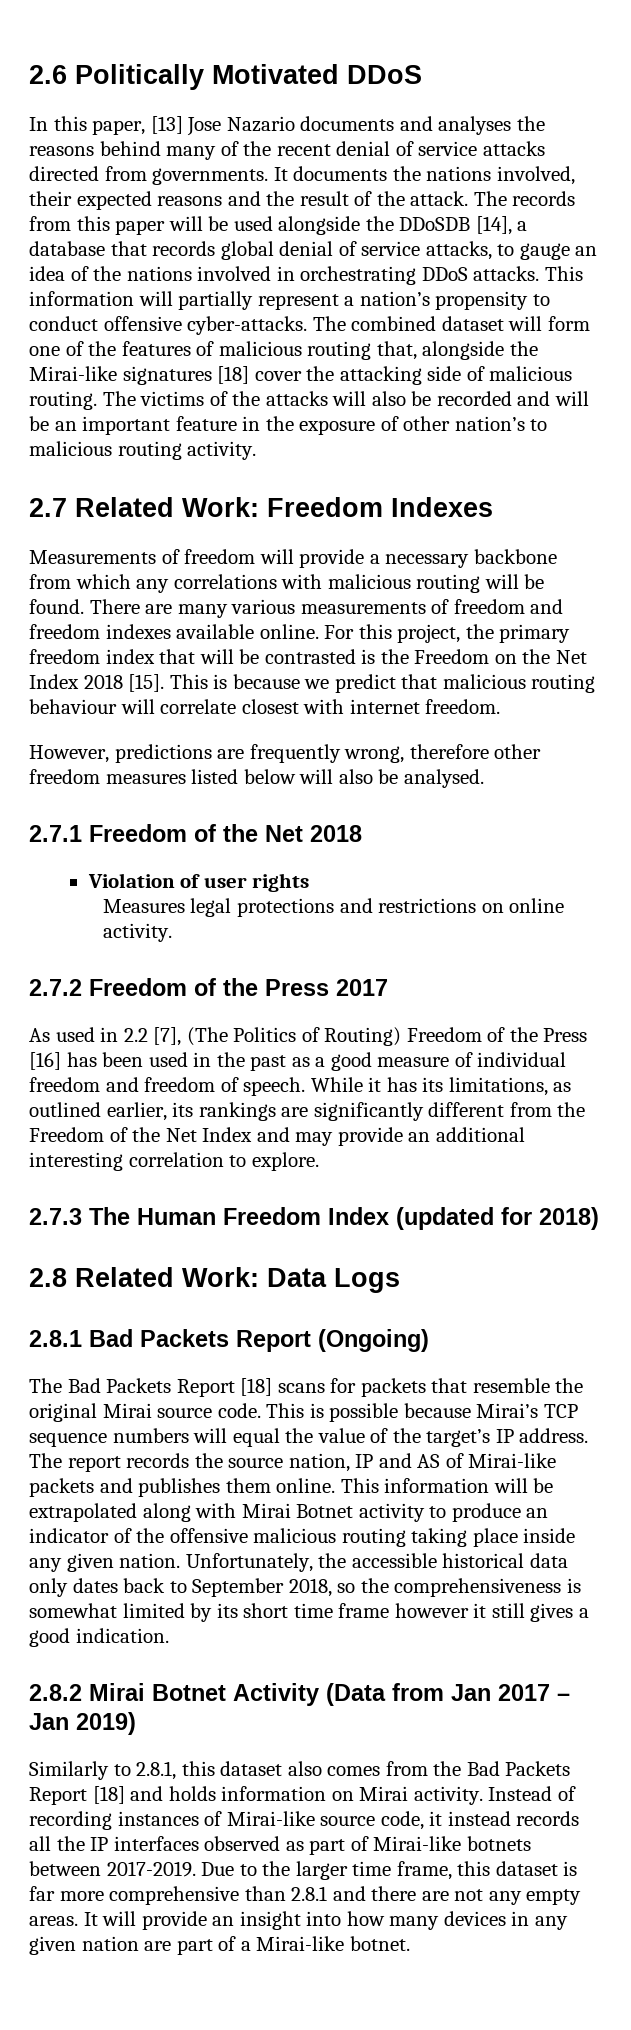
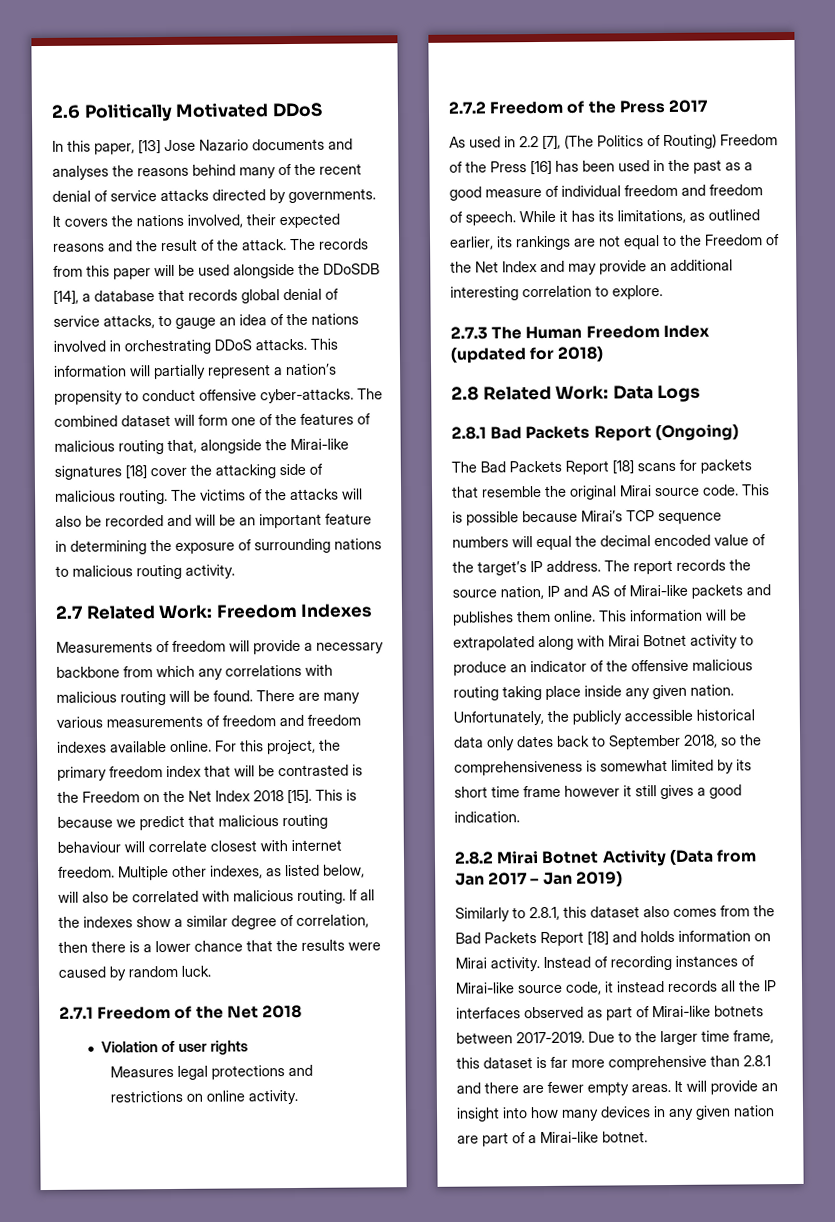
[104,166,147,181] from -> [269,189,286,204] by
[293,166,388,181] documents -> [64,218,108,227] covers
(261, 423) none -> [70,540,147,555] determining
[403,416,525,431] other nation’s -> [254,538,382,554] surrounding nations
[29,744,542,763] [29,769,484,788] // However, predictions are frequently wrong, therefore other freedom measures listed below will also be analysed. -> [118,864,365,881] [58,889,375,904] [58,914,369,930] [58,939,381,953] [58,965,211,981] Multiple other indexes, as listed below, will also be correlated with malicious routing. If all the indexes show a similar degree of correlation, then there is a lower chance that the results were caused by random luck.
[313,1102,552,1121] significantly different from -> [598,234,677,250] not equal to
(314, 1435) none -> [600,534,711,547] decimal encoded
(347, 1560) none -> [572,710,622,725] publicly
[454,1889,522,1905] not any -> [547,1081,584,1093] fewer

